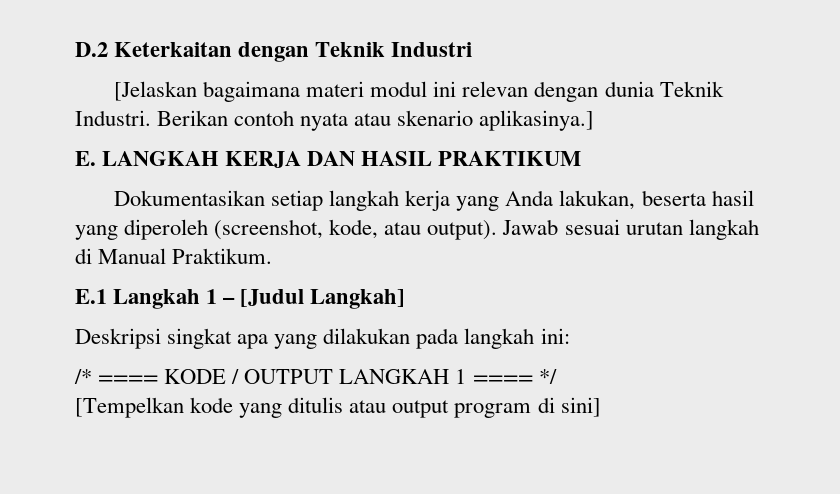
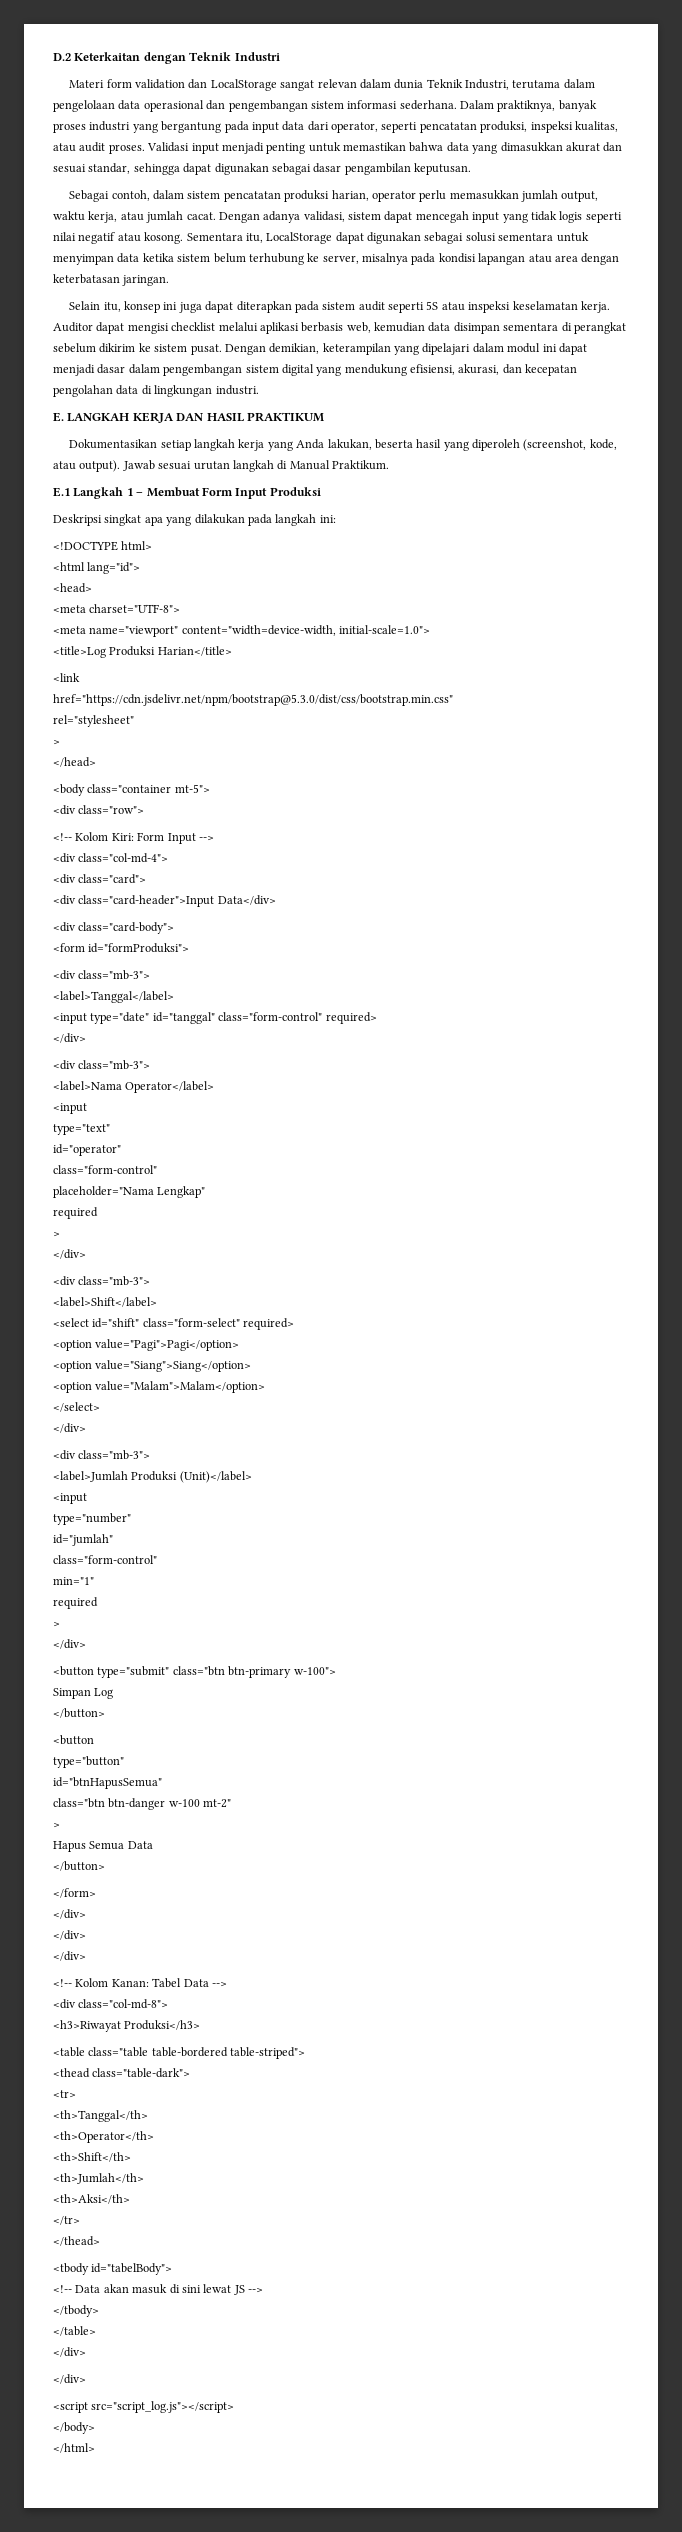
[114,81,724,102] [75,110,595,131] [Jelaskan bagaimana materi modul ini relevan dengan dunia Teknik Industri. Berikan contoh nyata atau skenario aplikasinya.] -> [69,79,595,91] [53,100,597,112] [53,121,618,133] [53,142,623,154] [53,163,471,175] [69,190,599,202] [53,211,622,223] [53,232,589,244] [53,253,620,265] [53,274,170,286] [69,301,610,313] [53,322,626,334] [53,343,587,355] [53,364,578,376] [53,385,259,397] Materi form validation dan LocalStorage sangat relevan dalam dunia Teknik Industri, terutama dalam pengelolaan data operasional dan pengembangan sistem informasi sederhana. Dalam praktiknya, banyak proses industri yang bergantung pada input data dari operator, seperti pencatatan produksi, inspeksi kualitas, atau audit proses. Validasi input menjadi penting untuk memastikan bahwa data yang dimasukkan akurat dan sesuai standar, sehingga dapat digunakan sebagai dasar pengambilan keputusan. // Sebagai contoh, dalam sistem pencatatan produksi harian, operator perlu memasukkan jumlah output, waktu kerja, atau jumlah cacat. Dengan adanya validasi, sistem dapat mencegah input yang tidak logis seperti nilai negatif atau kosong. Sementara itu, LocalStorage dapat digunakan sebagai solusi sementara untuk menyimpan data ketika sistem belum terhubung ke server, misalnya pada kondisi lapangan atau area dengan keterbatasan jaringan. // Selain itu, konsep ini juga dapat diterapkan pada sistem audit seperti 5S atau inspeksi keselamatan kerja. Auditor dapat mengisi checklist melalui aplikasi berbasis web, kemudian data disimpan sementara di perangkat sebelum dikirim ke sistem pusat. Dengan demikian, keterampilan yang dipelajari dalam modul ini dapat menjadi dasar dalam pengembangan sistem digital yang mendukung efisiensi, akurasi, dan kecepatan pengolahan data di lingkungan industri.
[240,289,406,309] [Judul Langkah] -> [146,487,321,499] Membuat Form Input Produksi
[74,369,557,384] [75,397,601,418] /* ==== KODE / OUTPUT LANGKAH 1 ==== */ // [Tempelkan kode yang ditulis atau output program di sini] -> [53,541,153,551] [53,562,141,574] [53,583,92,593] [53,604,181,613] [53,625,431,637] [53,646,232,658] [53,673,80,682] [53,694,453,706] [53,715,134,727] [53,740,60,745] [53,757,96,767] [53,784,210,796] [53,805,145,815] [53,832,214,844] [53,853,169,863] [53,874,147,884] [53,895,276,907] [53,922,175,934] [53,943,190,953] [53,970,151,980] [53,991,174,1003] [53,1012,377,1024] [53,1033,86,1043] [53,1060,151,1070] [53,1081,215,1093] [53,1103,87,1114] [53,1124,110,1135] [53,1144,121,1156] [53,1165,157,1174] [53,1186,206,1198] [53,1207,98,1219] [53,1232,60,1237] [53,1249,86,1259] [53,1276,151,1286] [53,1297,157,1307] [53,1318,295,1330] [53,1339,240,1351] [53,1360,252,1372] [53,1381,266,1393] [53,1402,100,1412] [53,1423,86,1433] [53,1450,151,1460] [53,1471,252,1483] [53,1493,87,1504] [53,1513,131,1525] [53,1534,113,1546] [53,1555,157,1564] [53,1577,94,1585] [53,1597,98,1609] [53,1622,60,1627] [53,1639,86,1649] [53,1666,336,1678] [53,1688,114,1699] [53,1708,105,1718] [53,1735,94,1745] [53,1756,124,1768] [53,1777,162,1789] [53,1798,232,1810] [53,1823,60,1828] [53,1841,153,1852] [53,1861,105,1871] [53,1888,96,1898] [53,1909,86,1919] [53,1930,86,1940] [53,1951,86,1961] [53,1978,227,1988] [53,1999,169,2009] [53,2020,201,2032] [53,2047,306,2059] [53,2068,191,2078] [53,2090,76,2098] [53,2110,148,2122] [53,2131,154,2143] [53,2152,131,2162] [53,2173,144,2184] [53,2194,130,2204] [53,2216,80,2225] [53,2236,100,2246] [53,2263,173,2275] [53,2284,263,2295] [53,2305,99,2317] [53,2326,96,2336] [53,2347,86,2357] [53,2374,86,2384] [53,2401,235,2413] [53,2422,95,2434] [53,2443,95,2453] <!DOCTYPE html> // <html lang="id"> // <head> // <meta charset="UTF-8"> // <meta name="viewport" content="width=device-width, initial-scale=1.0"> // <title>Log Produksi Harian</title> // <link // href="https://cdn.jsdelivr.net/npm/bootstrap@5.3.0/dist/css/bootstrap.min.css" // rel="stylesheet" // > // </head> // <body class="container mt-5"> // <div class="row"> // <!-- Kolom Kiri: Form Input --> // <div class="col-md-4"> // <div class="card"> // <div class="card-header">Input Data</div> // <div class="card-body"> // <form id="formProduksi"> // <div class="mb-3"> // <label>Tanggal</label> // <input type="date" id="tanggal" class="form-control" required> // </div> // <div class="mb-3"> // <label>Nama Operator</label> // <input // type="text" // id="operator" // class="form-control" // placeholder="Nama Lengkap" // required // > // </div> // <div class="mb-3"> // <label>Shift</label> // <select id="shift" class="form-select" required> // <option value="Pagi">Pagi</option> // <option value="Siang">Siang</option> // <option value="Malam">Malam</option> // </select> // </div> // <div class="mb-3"> // <label>Jumlah Produksi (Unit)</label> // <input // type="number" // id="jumlah" // class="form-control" // min="1" // required // > // </div> // <button type="submit" class="btn btn-primary w-100"> // Simpan Log // </button> // <button // type="button" // id="btnHapusSemua" // class="btn btn-danger w-100 mt-2" // > // Hapus Semua Data // </button> // </form> // </div> // </div> // </div> // <!-- Kolom Kanan: Tabel Data --> // <div class="col-md-8"> // <h3>Riwayat Produksi</h3> // <table class="table table-bordered table-striped"> // <thead class="table-dark"> // <tr> // <th>Tanggal</th> // <th>Operator</th> // <th>Shift</th> // <th>Jumlah</th> // <th>Aksi</th> // </tr> // </thead> // <tbody id="tabelBody"> // <!-- Data akan masuk di sini lewat JS --> // </tbody> // </table> // </div> // </div> // <script src="script_log.js"></script> // </body> // </html>

